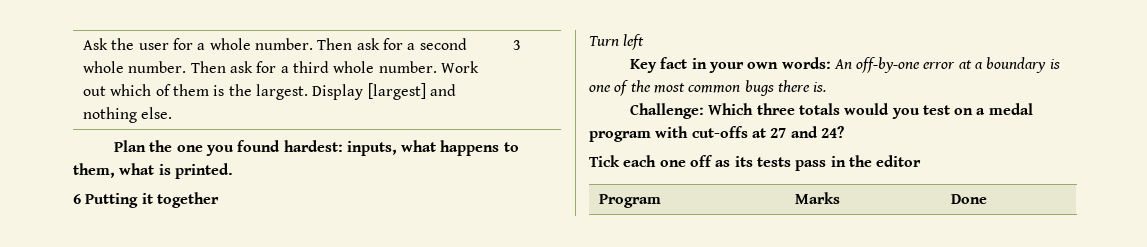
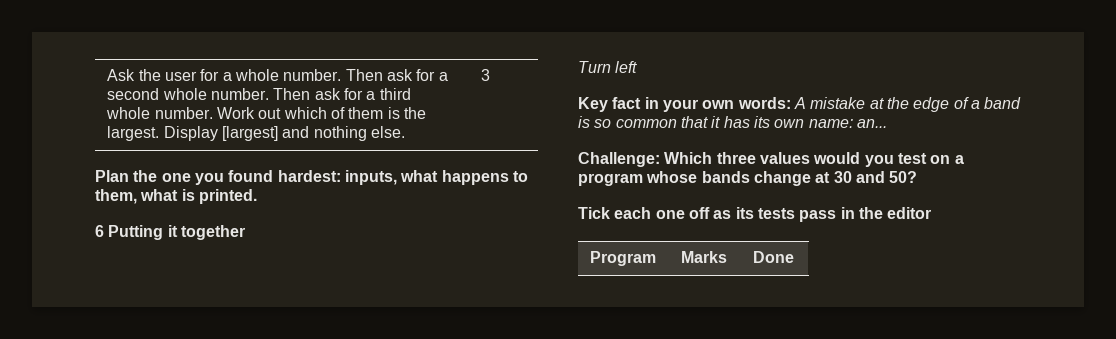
[833,57,1060,73] [589,80,827,96] An off-by-one error at a boundary is one of the most common bugs there is. -> [793,97,1022,112] [578,116,887,128] A mistake at the edge of a band is so common that it has its own name: an...
[798,103,840,115] totals -> [759,152,810,164] values
[988,103,1033,115] [589,126,844,142] medal program with cut-offs at 27 and 24? -> [578,171,918,186] program whose bands change at 30 and 50?

